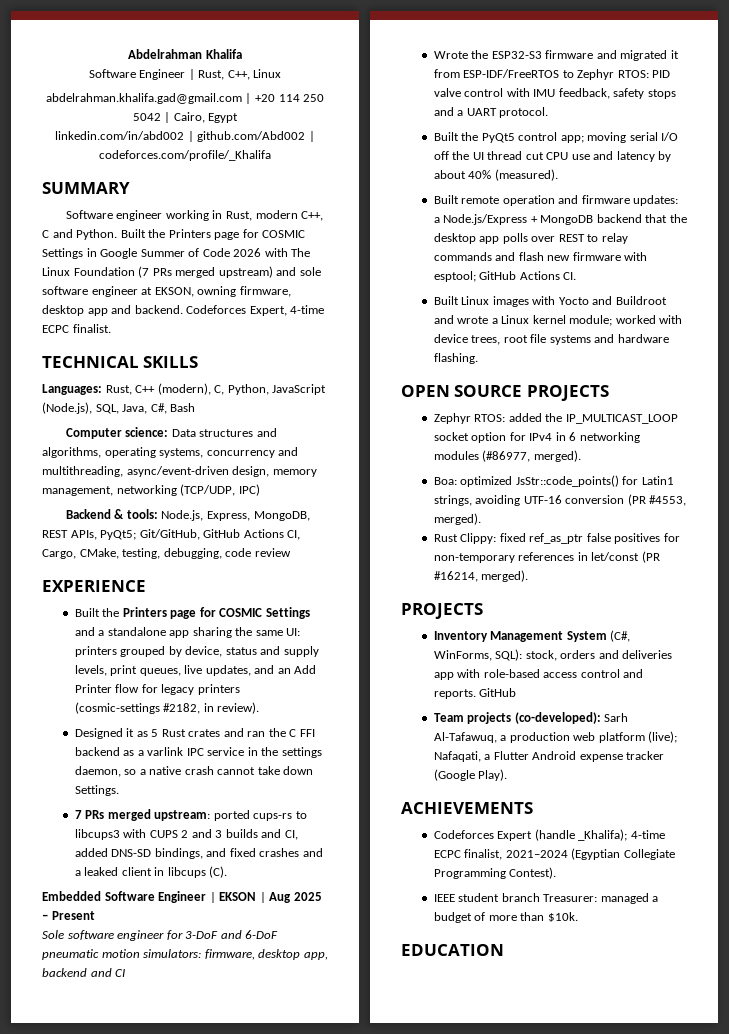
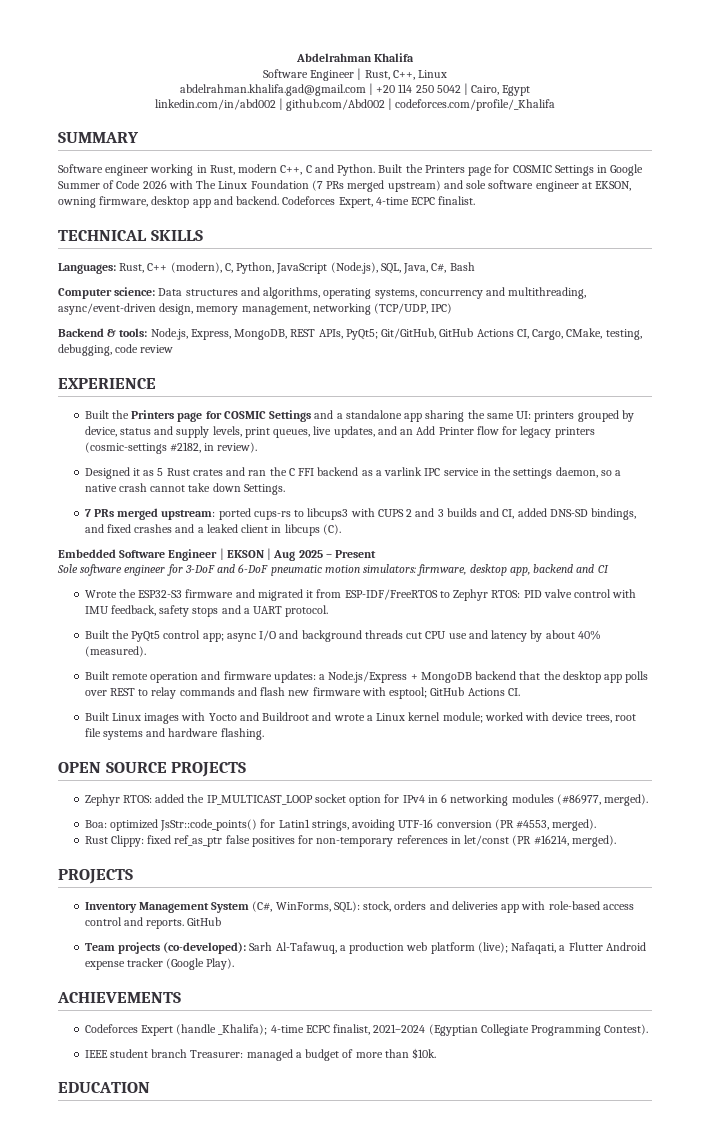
[587,132,679,143] [433,151,523,160] moving serial I/O off the UI thread -> [226,630,403,642] async I/O and background threads

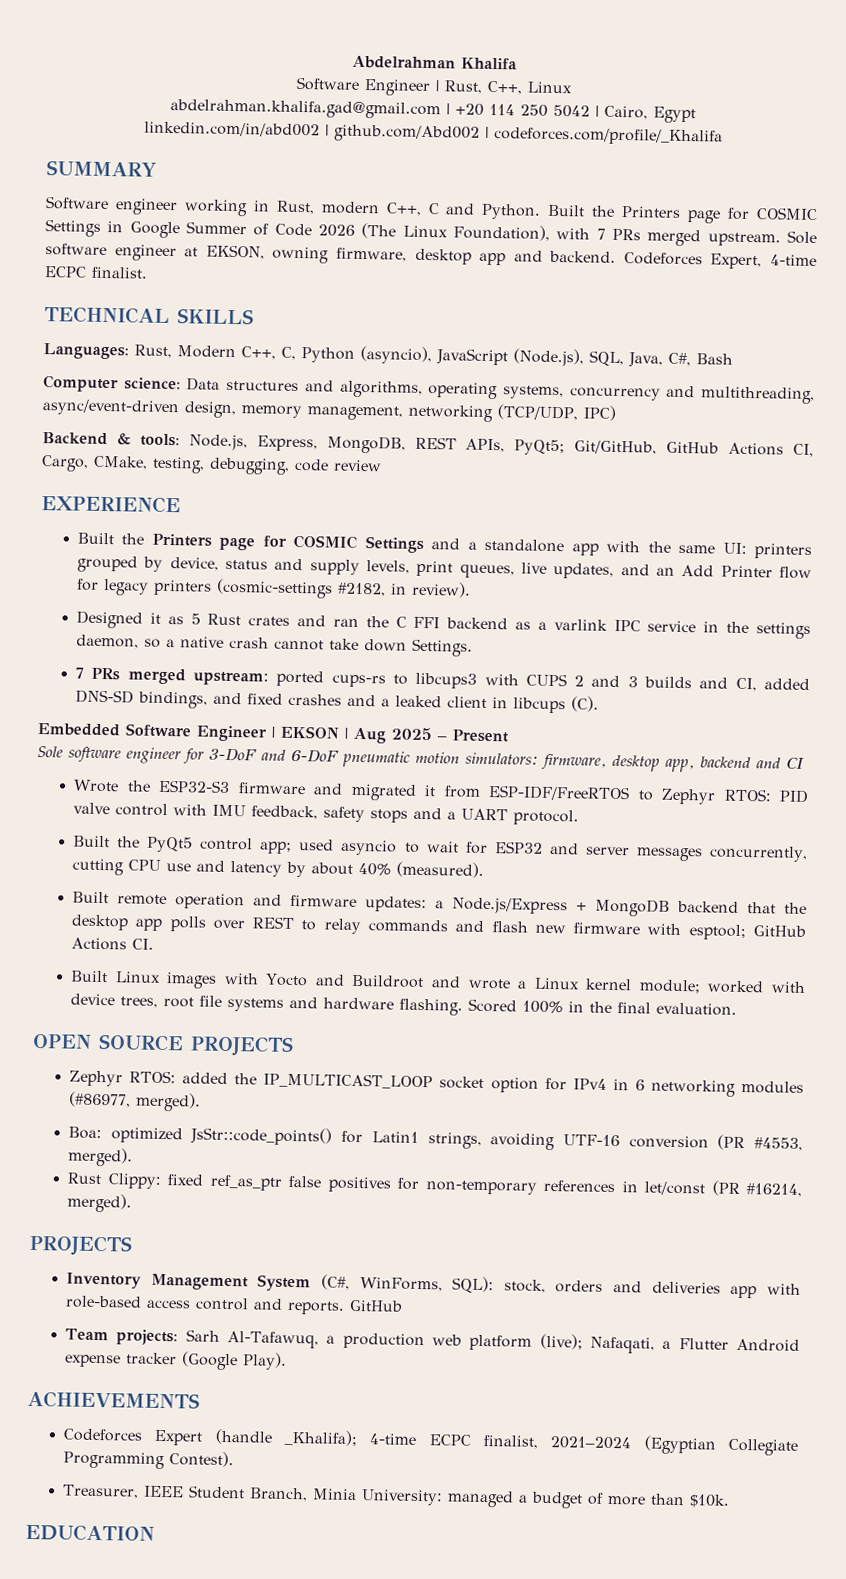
[168,180,487,192] with The Linux Foundation (7 PRs merged upstream) and sole -> [361,222,818,247] (The Linux Foundation), with 7 PRs merged upstream. Sole
[147,262,275,274] C++ (modern), C, Python, -> [177,345,432,365] Modern C++, C, Python (asyncio),
[425,410,465,422] sharing -> [606,540,641,553] with
[226,630,423,642] async I/O and background threads cut -> [299,839,809,862] [72,858,125,876] used asyncio to wait for ESP32 and server messages concurrently, cutting
(264, 734) none -> [468,998,738,1016] Scored 100% in the final evaluation.
[117,942,247,954] projects (co-developed): -> [116,1329,179,1346] projects:
[84,1049,244,1058] IEEE student branch Treasurer: -> [62,1484,444,1506] Treasurer, IEEE Student Branch, Minia University:

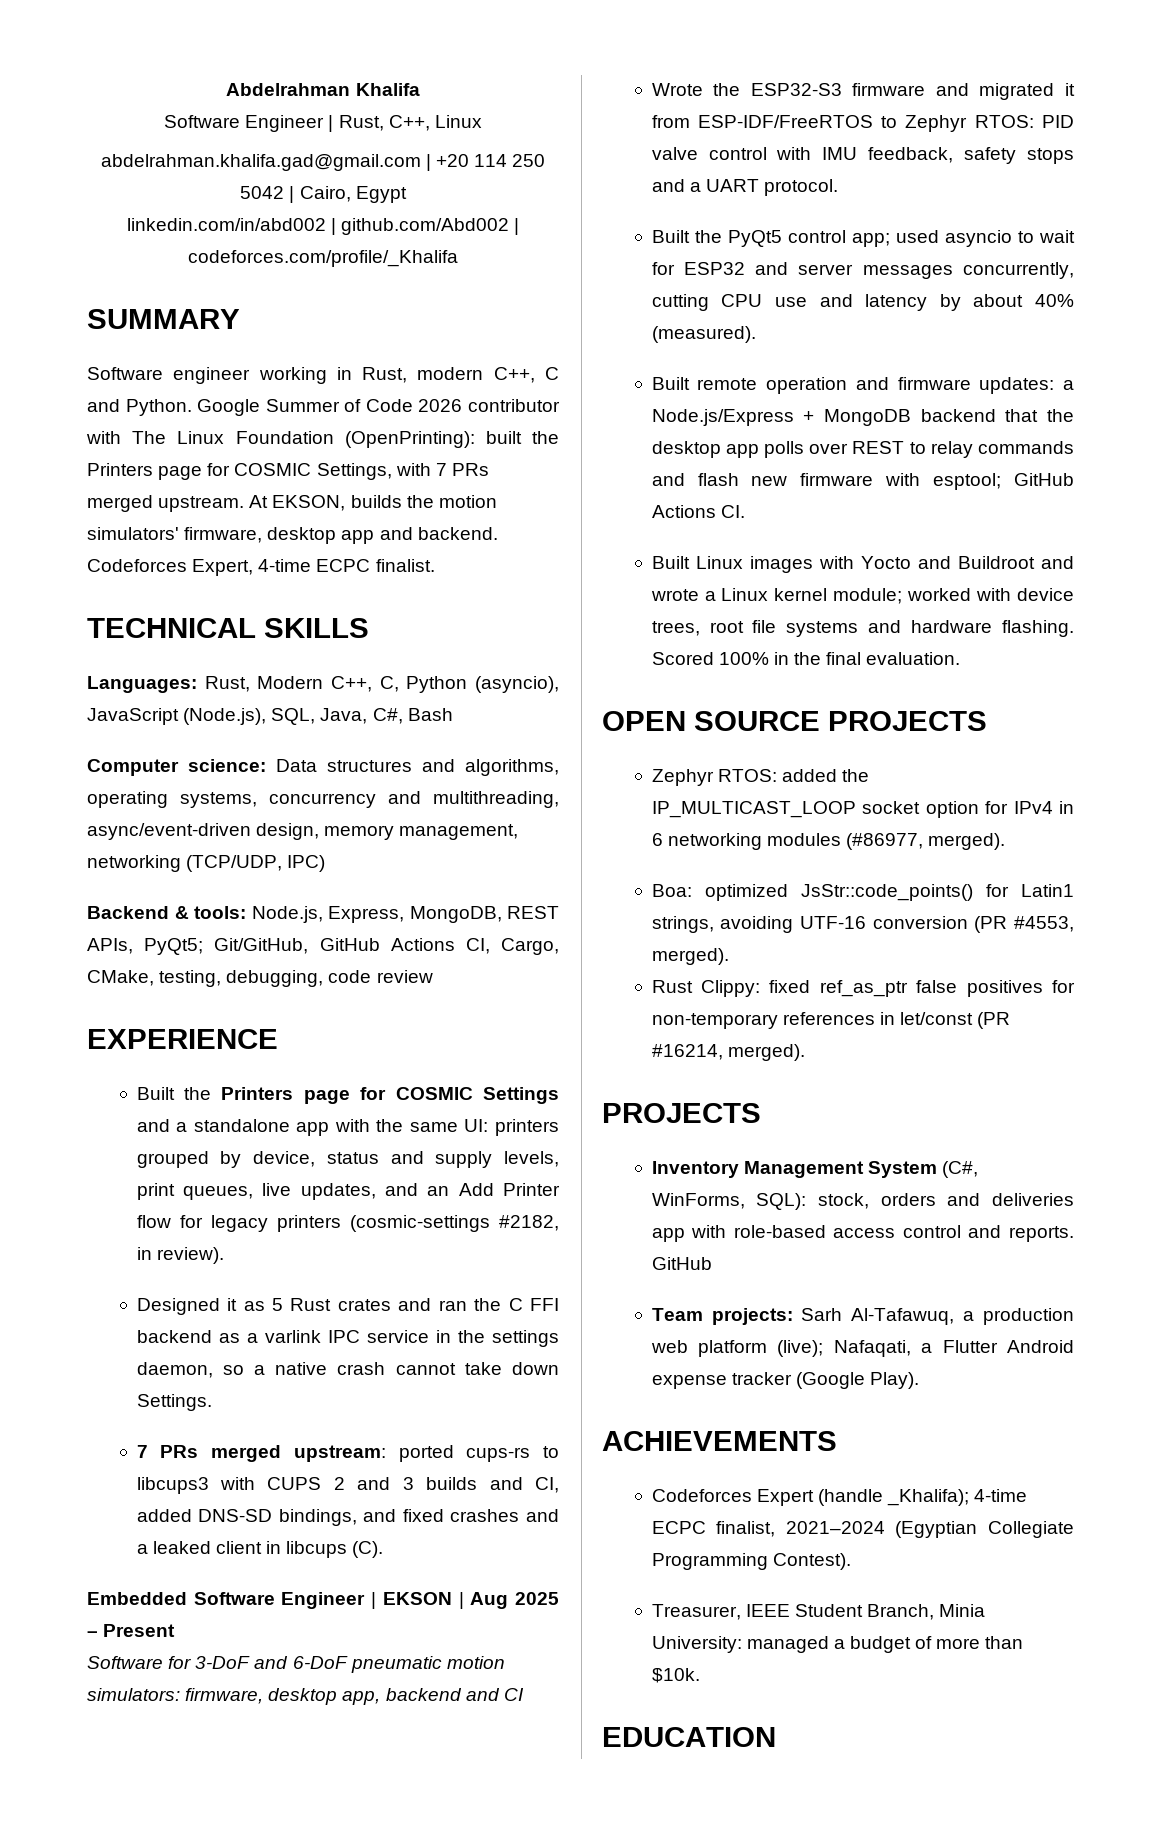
[547,204,818,224] [45,219,550,241] Built the Printers page for COSMIC Settings in Google Summer of Code 2026 (The Linux Foundation), -> [197,399,560,416] [86,431,559,448] [87,463,392,480] Google Summer of Code 2026 contributor with The Linux Foundation (OpenPrinting): built the Printers page for COSMIC Settings,
[787,230,818,245] [45,243,330,264] Sole software engineer at EKSON, owning -> [249,495,497,511] [87,527,179,540] At EKSON, builds the motion simulators'
[37,746,181,765] Sole software engineer -> [87,1656,163,1669] Software

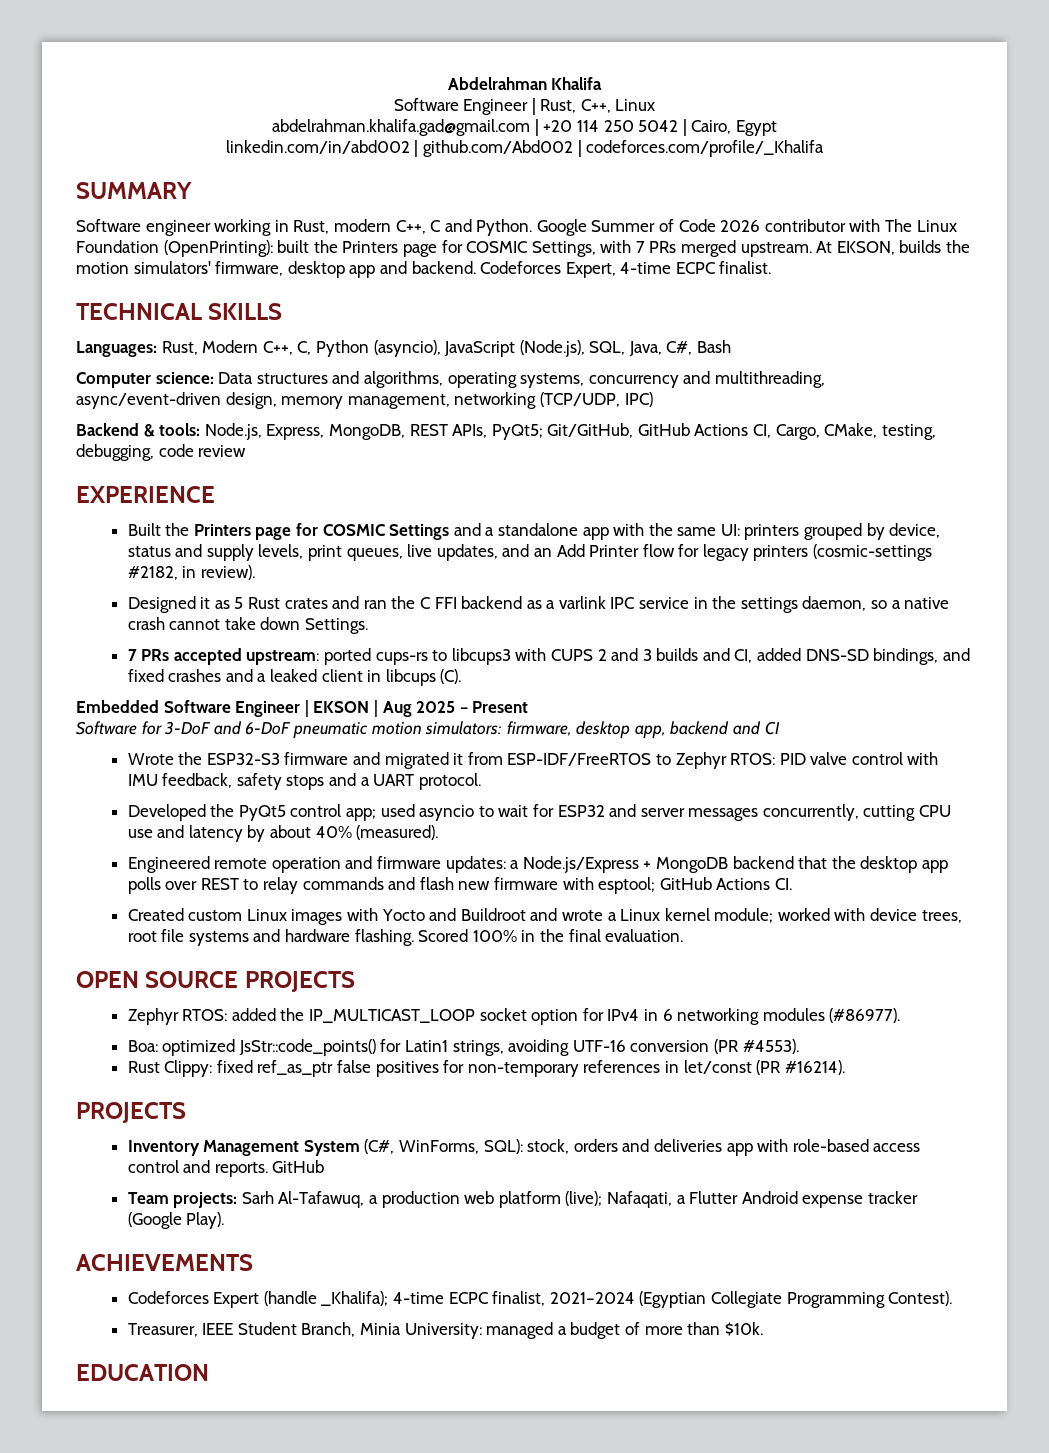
[211,1445,282,1462] merged -> [173,648,242,665] accepted
[651,230,690,243] Built -> [127,804,206,821] Developed
[651,377,690,390] Built -> [127,856,210,873] Engineered
[651,556,690,569] Built -> [127,908,243,921] Created custom
[846,833,1006,850] (#86977, merged). -> [829,1008,901,1023] (#86977).
[1014,916,1074,932] [651,948,729,965] #4553, merged). -> [742,1039,799,1054] #4553).
[651,1044,805,1061] #16214, merged). -> [784,1060,845,1075] #16214).

